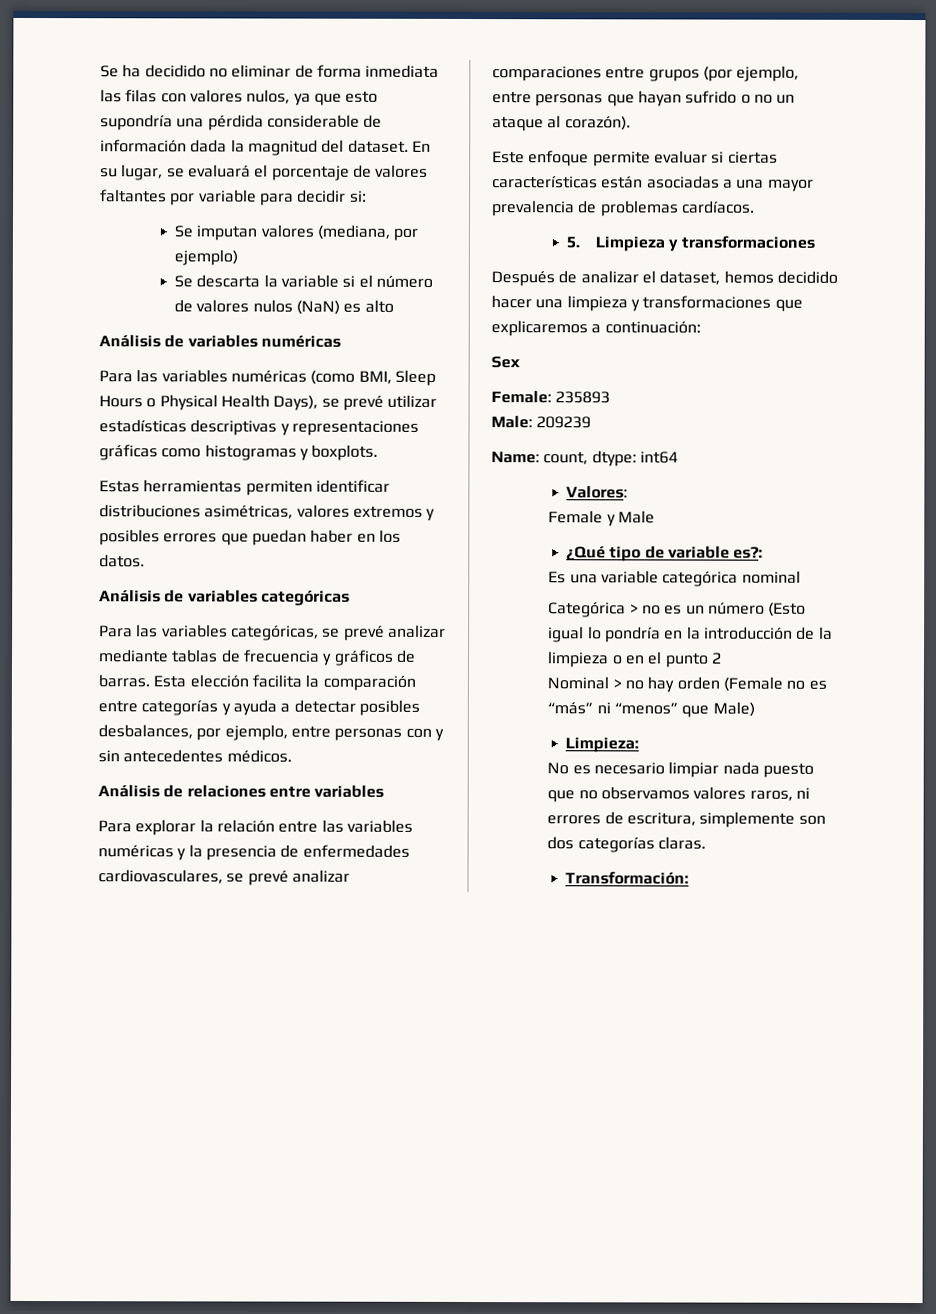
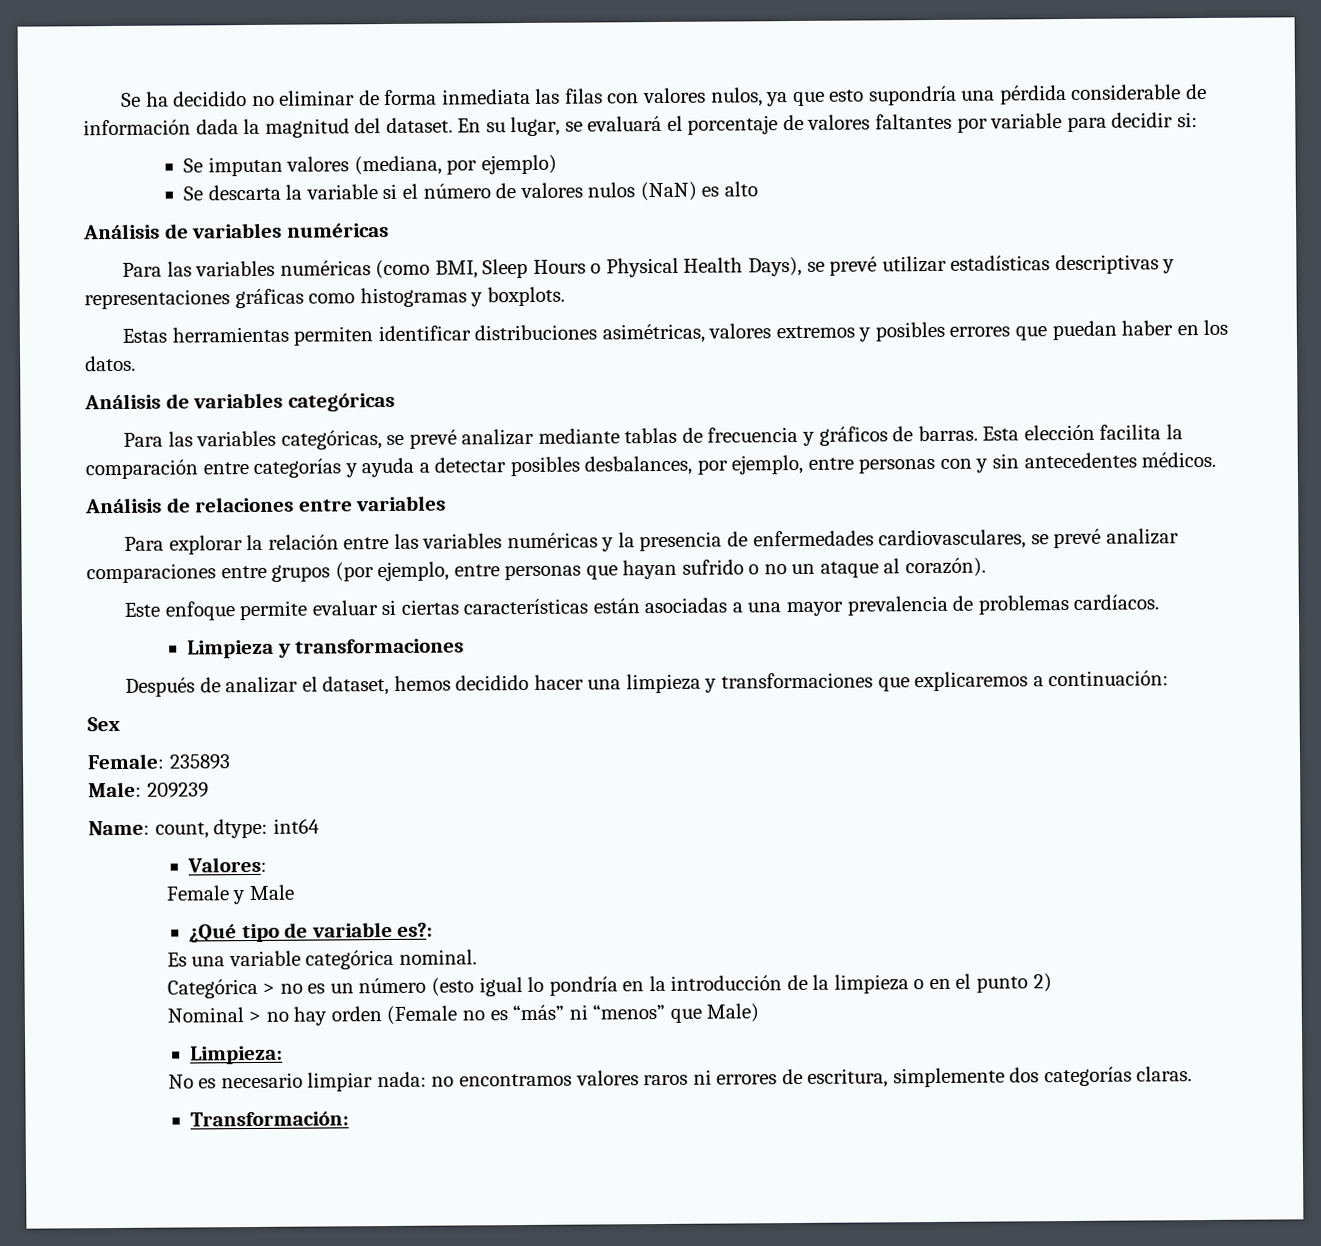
[566,236,581,249] 5. -> (1160, 602) none
[741,570,801,584] nominal -> [398,949,477,965] nominal.
[768,602,807,617] (Esto -> [431,977,475,997] (esto
[711,652,723,664] 2 -> [1032,973,1052,993] 2)
[722,761,815,778] [547,786,793,803] nada puesto que no observamos valores raros, -> [376,1070,689,1088] nada: no encontramos valores raros
[798,815,826,825] son -> (1005, 1077) none

